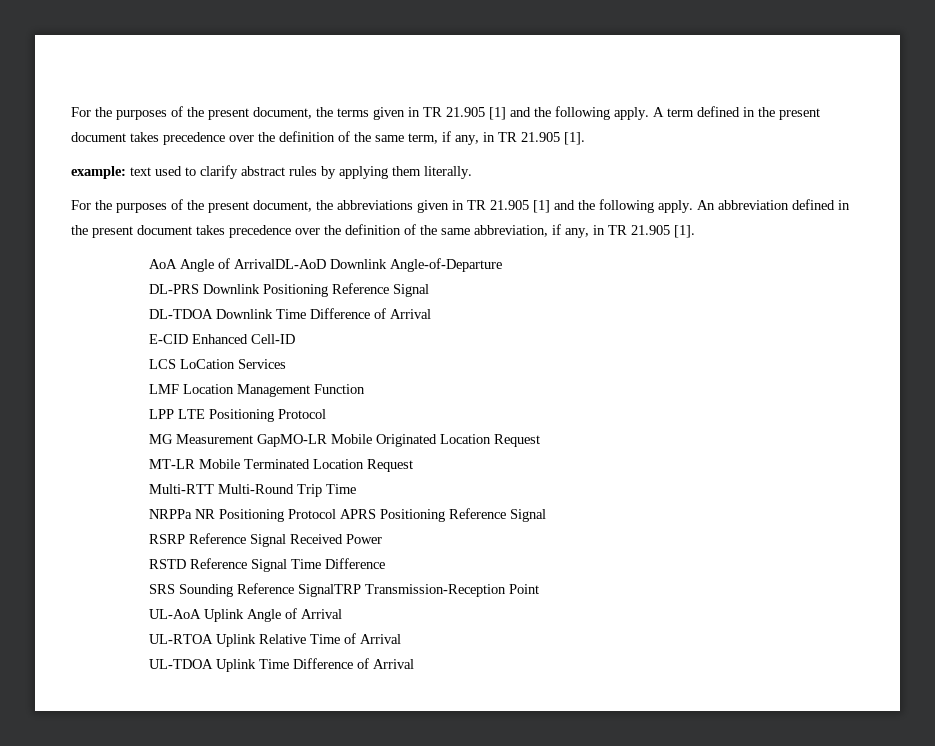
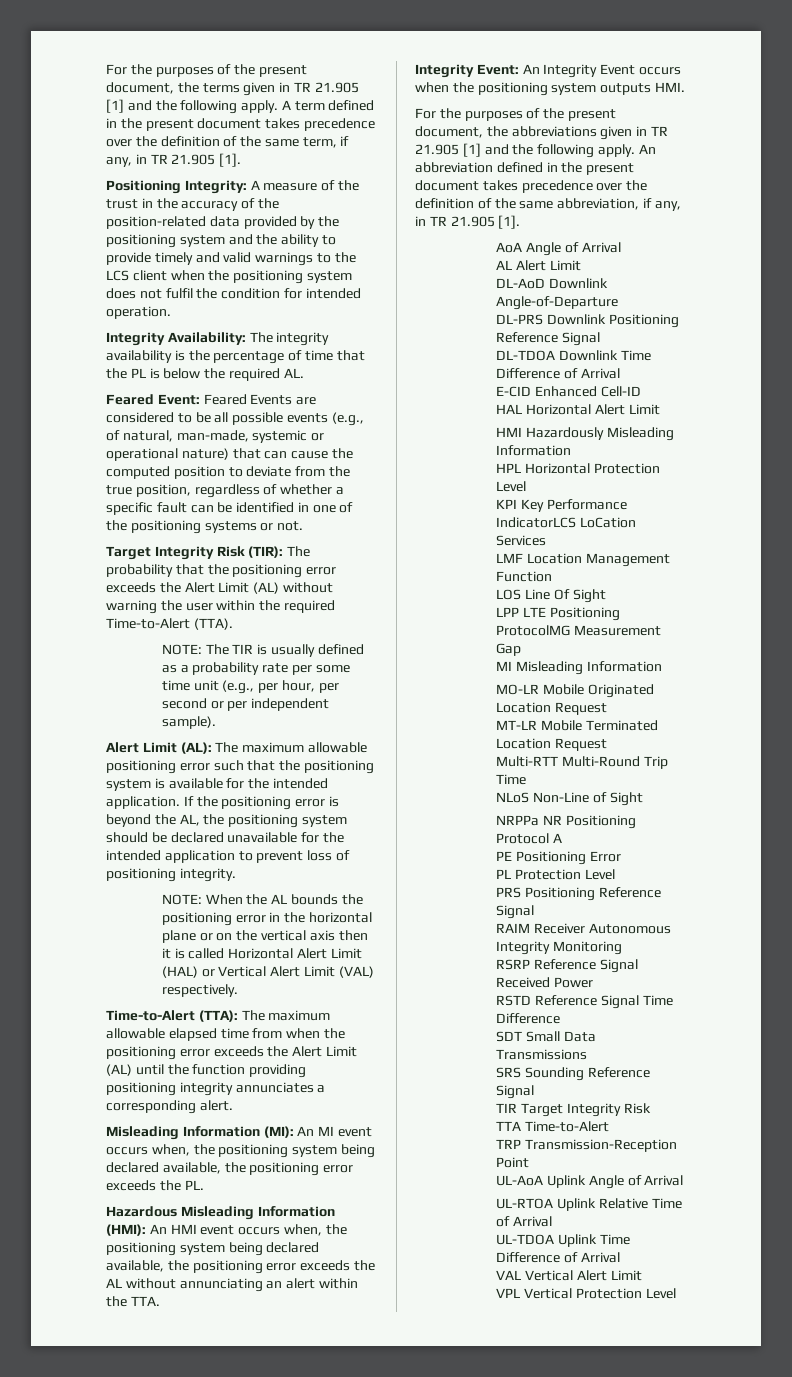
[71,165,472,179] example: text used to clarify abstract rules by applying them literally. -> [106,180,359,194] [106,198,279,211] [106,216,340,229] [106,234,336,248] [106,252,356,266] [106,270,352,284] [106,288,361,299] [106,306,171,319] [106,332,330,346] [106,350,365,364] [106,368,304,381] [106,394,317,405] [106,412,364,426] [106,430,325,443] [106,448,353,461] [106,466,350,479] [106,484,344,498] [106,502,354,515] [106,520,304,534] [106,546,311,560] [106,564,337,578] [106,582,333,594] [106,600,335,614] [106,618,233,630] [161,644,364,657] [161,662,350,675] [161,680,339,694] [161,698,330,711] [161,716,216,729] [106,742,367,754] [106,760,374,774] [106,778,328,791] [106,796,339,810] [106,814,347,828] [106,832,344,843] [106,850,350,863] [106,868,236,882] [161,894,363,905] [161,912,373,926] [161,930,368,943] [161,948,362,959] [161,966,374,978] [161,984,238,997] [106,1010,331,1022] [106,1028,345,1041] [106,1046,357,1060] [106,1064,307,1078] [106,1082,326,1096] [106,1100,233,1114] [106,1126,372,1140] [106,1144,375,1158] [106,1162,354,1176] [106,1180,204,1191] [106,1206,335,1220] [106,1224,347,1236] [106,1242,320,1256] [106,1260,375,1274] [106,1278,358,1292] [106,1296,160,1307] [415,64,681,78] [415,82,685,96] Positioning Integrity: A measure of the trust in the accuracy of the position-related data provided by the positioning system and the ability to provide timely and valid warnings to the LCS client when the positioning system does not fulfil the condition for intended operation. // Integrity Availability: The integrity availability is the percentage of time that the PL is below the required AL. // Feared Event: Feared Events are considered to be all possible events (e.g., of natural, man-made, systemic or operational nature) that can cause the computed position to deviate from the true position, regardless of whether a specific fault can be identified in one of the positioning systems or not. // Target Integrity Risk (TIR): The probability that the positioning error exceeds the Alert Limit (AL) without warning the user within the required Time-to-Alert (TTA). // NOTE: The TIR is usually defined as a probability rate per some time unit (e.g., per hour, per second or per independent sample). // Alert Limit (AL): The maximum allowable positioning error such that the positioning system is available for the intended application. If the positioning error is beyond the AL, the positioning system should be declared unavailable for the intended application to prevent loss of positioning integrity. // NOTE: When the AL bounds the positioning error in the horizontal plane or on the vertical axis then it is called Horizontal Alert Limit (HAL) or Vertical Alert Limit (VAL) respectively. // Time-to-Alert (TTA): The maximum allowable elapsed time from when the positioning error exceeds the Alert Limit (AL) until the function providing positioning integrity annunciates a corresponding alert. // Misleading Information (MI): An MI event occurs when, the positioning system being declared available, the positioning error exceeds the PL. // Hazardous Misleading Information (HMI): An HMI event occurs when, the positioning system being declared available, the positioning error exceeds the AL without annunciating an alert within the TTA. // Integrity Event: An Integrity Event occurs when the positioning system outputs HMI.
[234,259,327,269] ArrivalDL-AoD -> [581,242,621,253] [496,260,581,271] [496,278,546,289] Arrival // AL Alert Limit // DL-AoD
[149,359,177,369] LCS -> [496,404,660,415] [496,427,674,441] [496,445,572,456] [496,463,660,474] [496,481,527,492] [496,499,627,512] [496,517,577,528] HAL Horizontal Alert Limit // HMI Hazardously Misleading Information // HPL Horizontal Protection Level // KPI Key Performance IndicatorLCS
(366, 389) none -> [496,589,606,603] // LOS Line Of Sight
[278,409,327,419] [149,434,328,447] Protocol // MG Measurement GapMO-LR -> [496,625,662,636] [496,643,522,656] [496,661,662,675] [496,684,540,695] ProtocolMG Measurement Gap // MI Misleading Information // MO-LR
(357, 489) none -> [496,792,643,806] // NLoS Non-Line of Sight
[340,508,547,522] APRS Positioning Reference Signal -> [553,833,563,843] [496,851,621,865] [496,869,615,880] [496,887,661,901] [496,905,535,919] [496,923,671,934] [496,941,623,955] A // PE Positioning Error // PL Protection Level // PRS Positioning Reference Signal // RAIM Receiver Autonomous Integrity Monitoring
(386, 563) none -> [496,1031,596,1042] [496,1049,588,1060] // SDT Small Data Transmissions
[298,584,362,597] SignalTRP -> [496,1085,535,1099] [496,1103,651,1117] [496,1121,610,1132] [496,1139,522,1149] Signal // TIR Target Integrity Risk // TTA Time-to-Alert // TRP
(415, 664) none -> [496,1270,642,1281] [496,1288,676,1299] // VAL Vertical Alert Limit // VPL Vertical Protection Level

